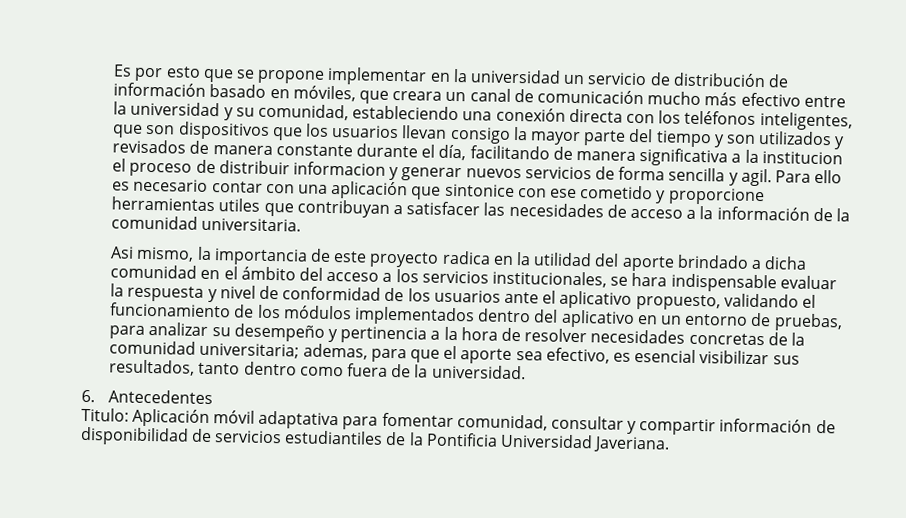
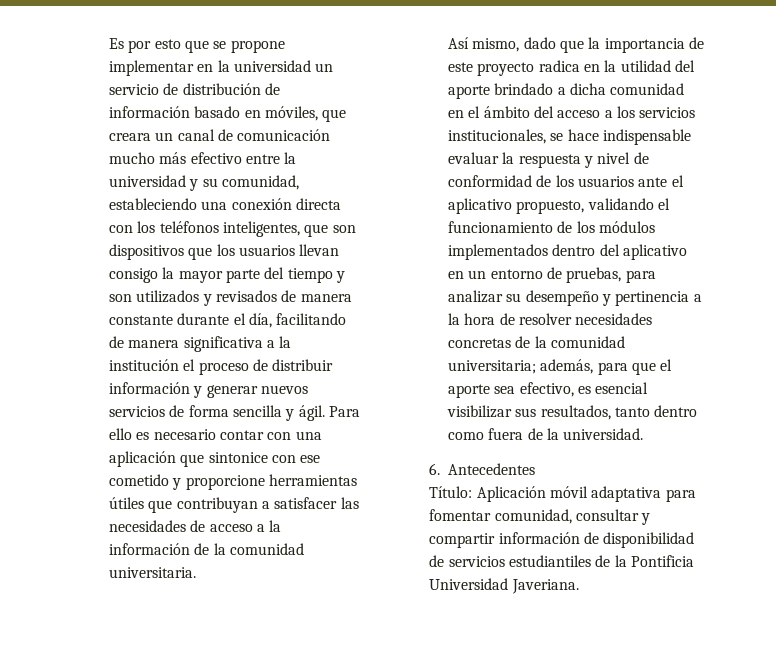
[761,151,843,165] institucion -> [108,359,179,371] institución
[293,161,387,176] informacion -> [108,382,190,394] información
[740,168,772,187] agil. -> [298,405,325,421] ágil.
[218,198,261,212] utiles -> [108,497,144,509] útiles
[110,246,195,262] Asi mismo, -> [447,37,584,53] Así mismo, dado que
[631,272,668,287] hara -> [567,129,599,141] hace
[302,343,368,360] ademas, -> [540,359,594,374] además,
[80,407,129,422] Titulo: -> [429,486,473,498] Título:

